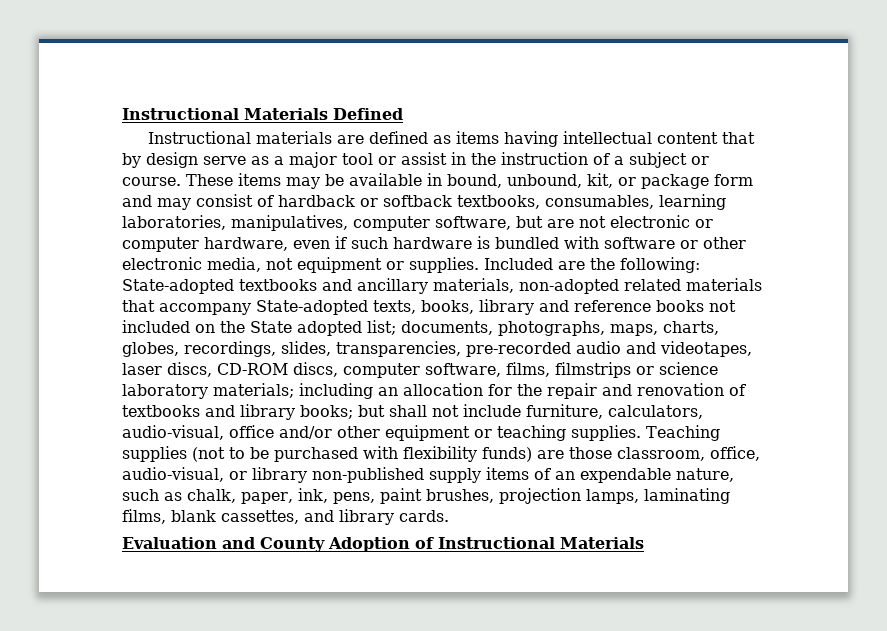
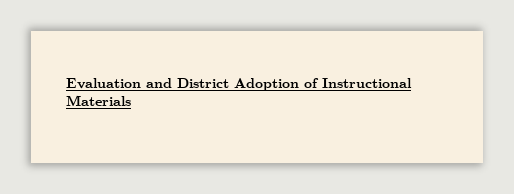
[122,108,403,120] [147,131,755,147] [122,152,709,168] [122,173,753,189] [122,194,726,210] [122,215,713,231] [122,236,746,252] [122,257,700,273] [122,278,762,294] [122,299,736,315] [122,320,719,336] [122,341,752,357] [122,362,718,378] [122,383,746,399] [122,404,703,420] [122,425,720,441] [122,446,760,462] [122,467,734,483] [122,488,730,504] [122,509,449,525] Instructional Materials Defined // Instructional materials are defined as items having intellectual content that by design serve as a major tool or assist in the instruction of a subject or course. These items may be available in bound, unbound, kit, or package form and may consist of hardback or softback textbooks, consumables, learning laboratories, manipulatives, computer software, but are not electronic or computer hardware, even if such hardware is bundled with software or other electronic media, not equipment or supplies. Included are the following: State-adopted textbooks and ancillary materials, non-adopted related materials that accompany State-adopted texts, books, library and reference books not included on the State adopted list; documents, photographs, maps, charts, globes, recordings, slides, transparencies, pre-recorded audio and videotapes, laser discs, CD-ROM discs, computer software, films, filmstrips or science laboratory materials; including an allocation for the repair and renovation of textbooks and library books; but shall not include furniture, calculators, audio-visual, office and/or other equipment or teaching supplies. Teaching supplies (not to be purchased with flexibility funds) are those classroom, office, audio-visual, or library non-published supply items of an expendable nature, such as chalk, paper, ink, pens, paint brushes, projection lamps, laminating films, blank cassettes, and library cards. // -> (66, 83) none
[260,537,325,552] County -> [177,78,229,88] District

